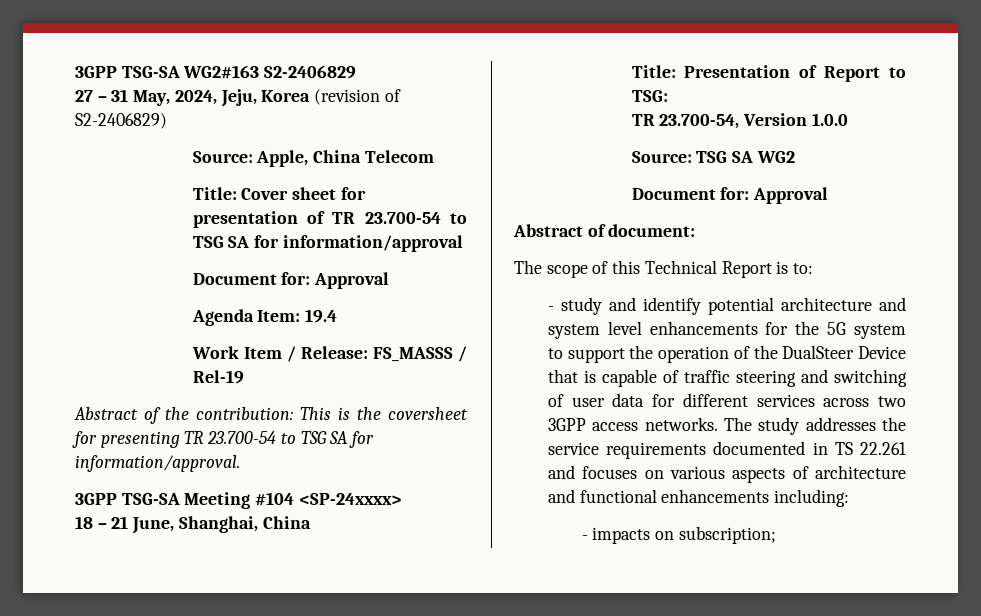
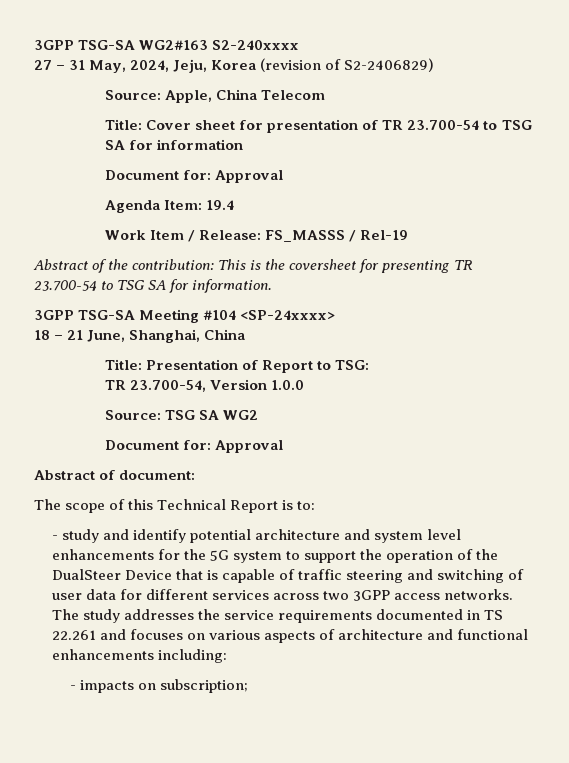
[264,65,357,79] S2-2406829 -> [212,40,300,50] S2-240xxxx
[282,235,463,252] information/approval -> [157,139,244,150] information
[75,455,240,472] information/approval. -> [192,279,273,293] information.

